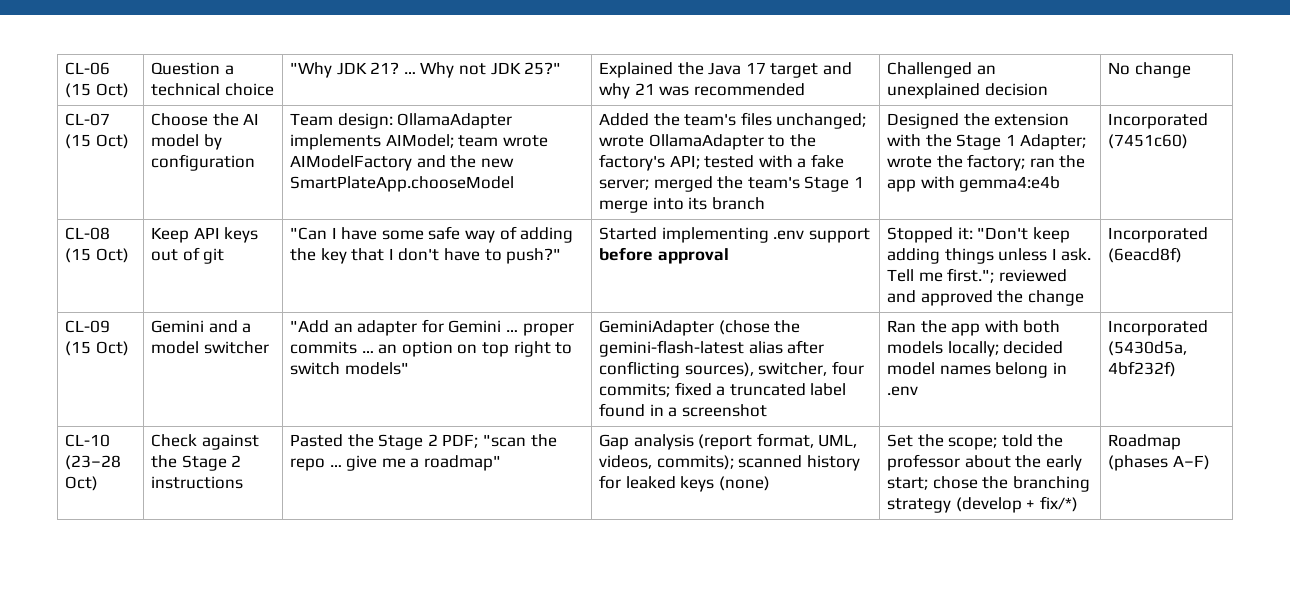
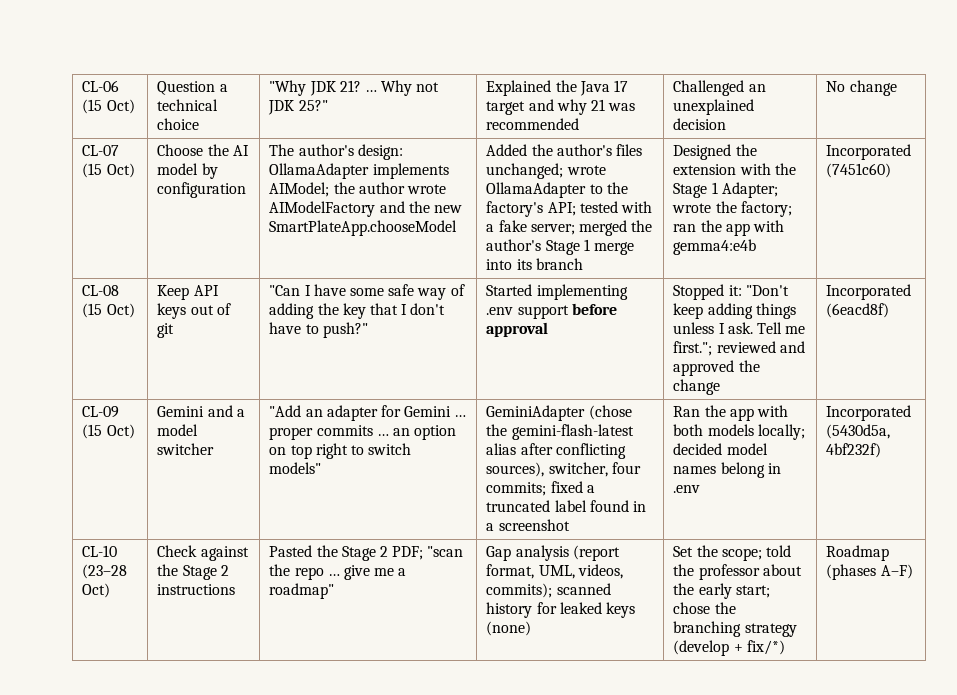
[290,113,334,126] Team -> [269,144,354,156] The author's
[458,135,499,147] team -> [333,182,405,194] the author
[684,113,737,126] team's -> [556,144,612,156] author's
[747,176,800,189] team's -> [486,239,542,251] author's

